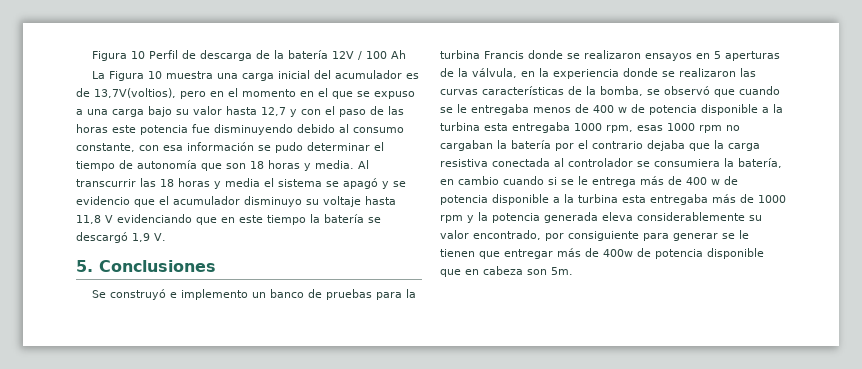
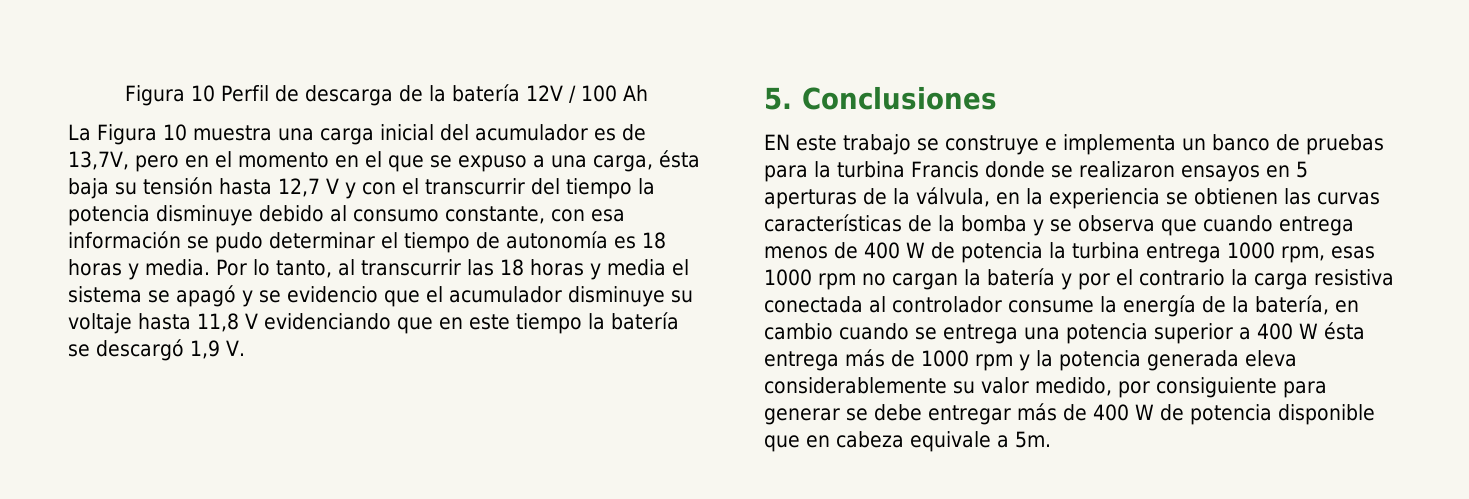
[94,88,176,98] 13,7V(voltios), -> [68,151,129,170] 13,7V,
[112,106,222,117] carga bajo su valor -> [593,150,700,172] [68,177,213,199] carga, ésta baja su tensión
(286, 111) none -> [326,178,339,194] V
[339,106,404,117] [76,124,293,135] paso de las horas este potencia fue disminuyendo -> [425,178,655,199] [68,205,253,226] transcurrir del tiempo la potencia disminuye
[201,163,246,171] que son -> [614,236,636,249] es
[358,160,369,169] Al -> [216,259,355,278] Por lo tanto, al
[244,196,302,207] disminuyo -> [568,286,665,307] disminuye
[91,289,248,300] Se construyó e implemento -> [764,134,1176,155] EN este trabajo se construye e implementa
[623,68,736,77] donde se realizaron -> [1166,188,1278,205] se obtienen
[600,86,780,97] [440,104,529,115] bomba, se observó que cuando se le entregaba -> [961,215,1354,236] bomba y se observa que cuando entrega
[618,104,783,115] [440,122,570,133] w de potencia disponible a la turbina esta entregaba -> [906,242,1221,263] W de potencia la turbina entrega
[440,140,551,151] cargaban la batería -> [892,268,1072,290] cargan la batería y
[647,140,710,151] dejaba que -> (1225, 277) none
[637,159,720,167] se consumiera -> [1008,295,1226,317] consume la energía de
[548,176,738,187] [440,194,708,205] si se le entrega más de 400 w de potencia disponible a la turbina esta entregaba -> [915,322,1365,344] [764,351,839,371] se entrega una potencia superior a 400 W ésta entrega
[473,230,541,240] encontrado, -> [1035,377,1112,396] medido,
[739,230,749,239] [440,249,500,259] le tienen que -> [874,404,922,421] debe
[603,249,633,257] 400w -> [1093,404,1154,421] 400 W
[527,269,547,275] son -> [910,431,1009,452] equivale a

